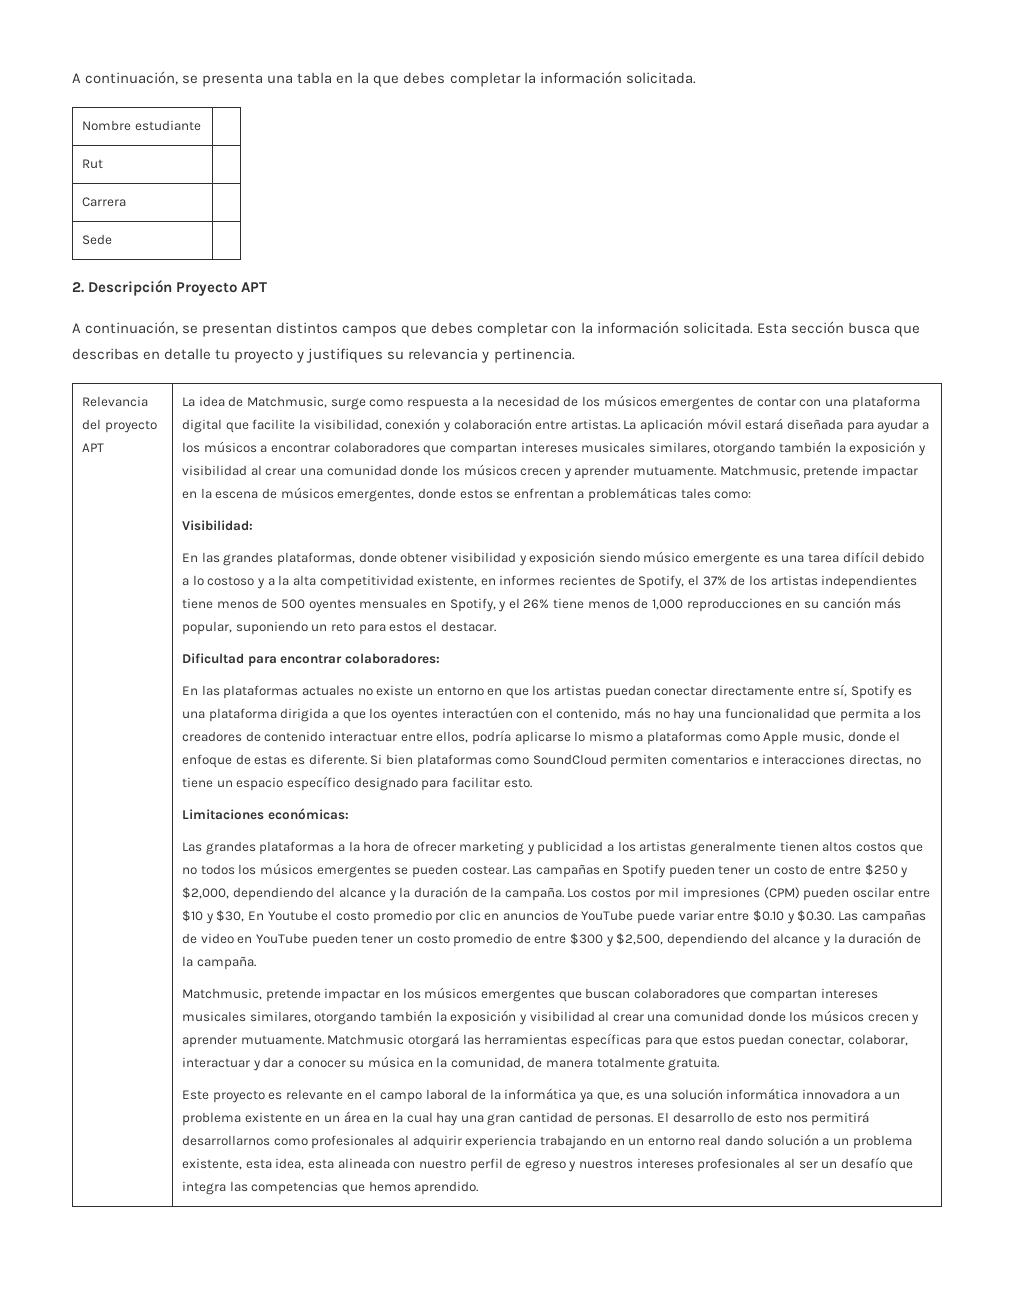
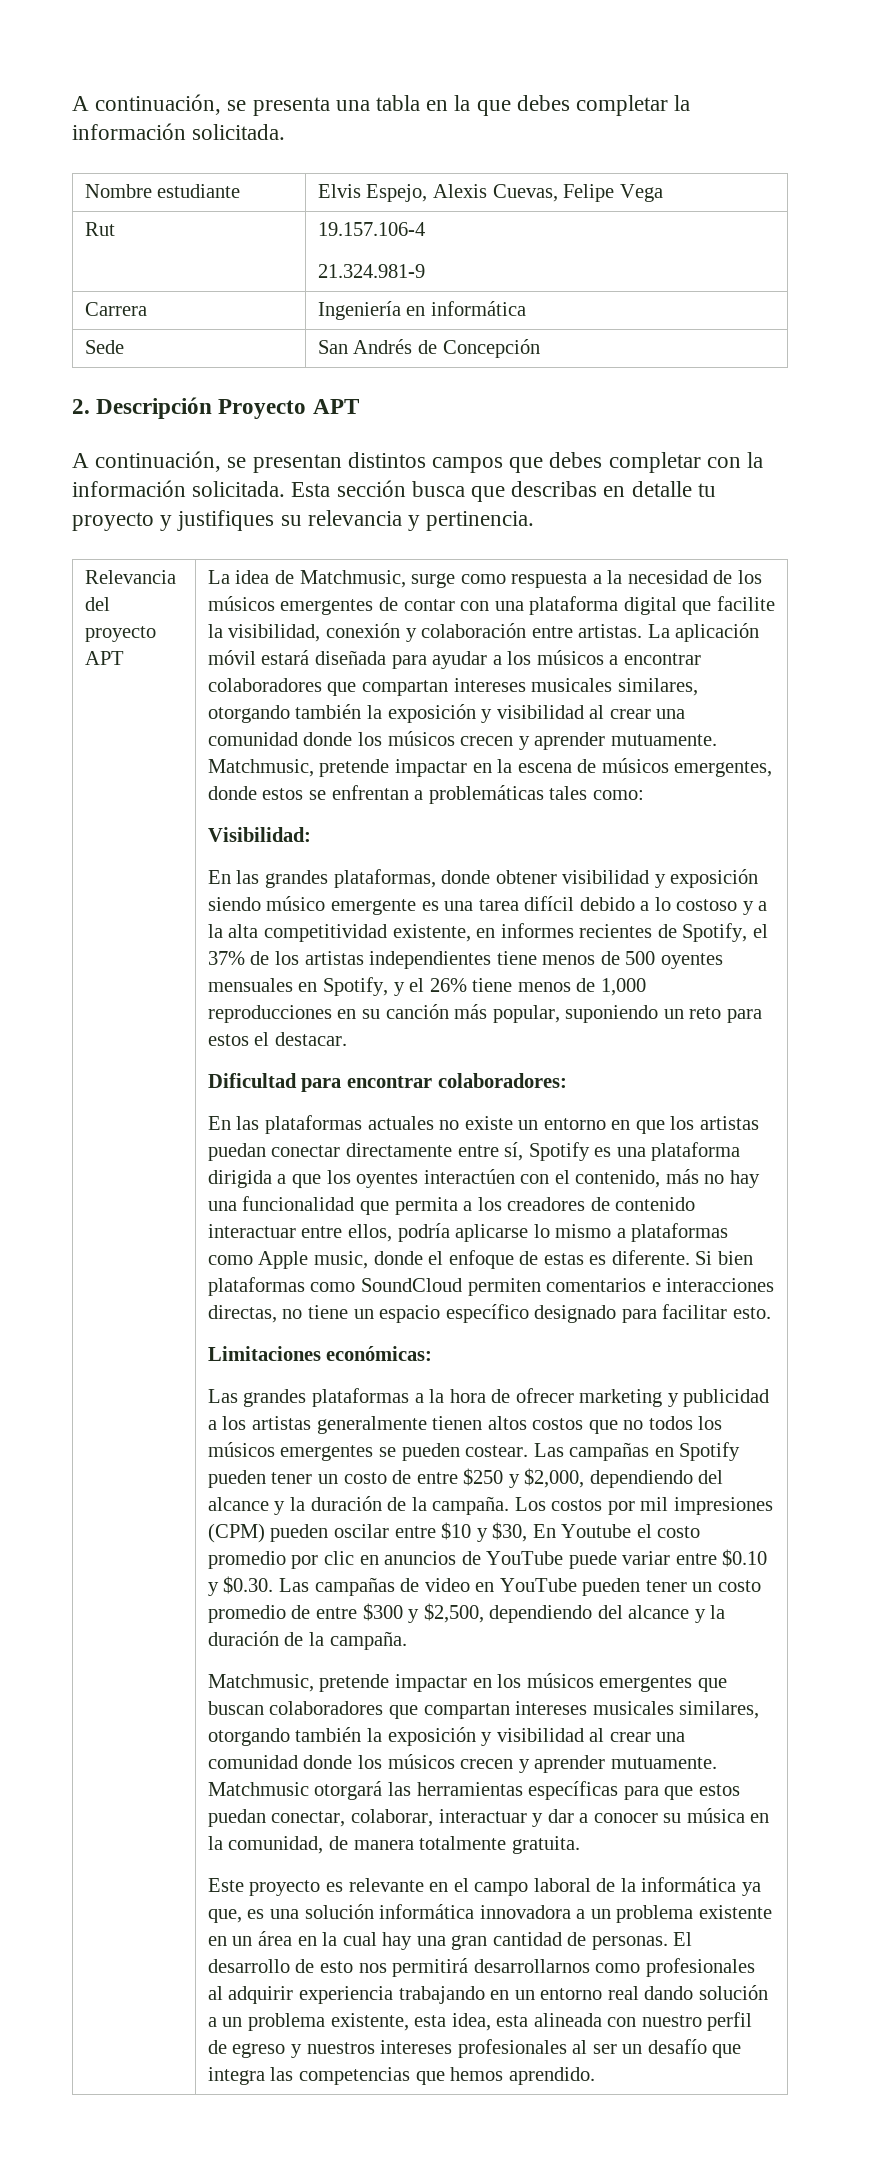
(201, 125) none -> [317,184,663,202] Elvis Espejo, Alexis Cuevas, Felipe Vega
(103, 164) none -> [317,222,425,236] [317,264,425,278] 19.157.106-4 // 21.324.981-9
[81,234,112,245] // Sede | -> [317,301,527,320] [84,340,124,354] [317,339,540,358] Ingeniería en informática // Sede | San Andrés de Concepción

